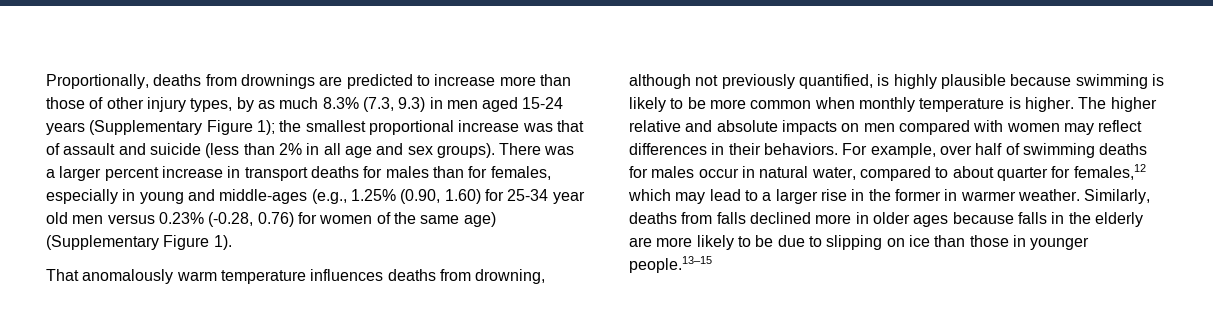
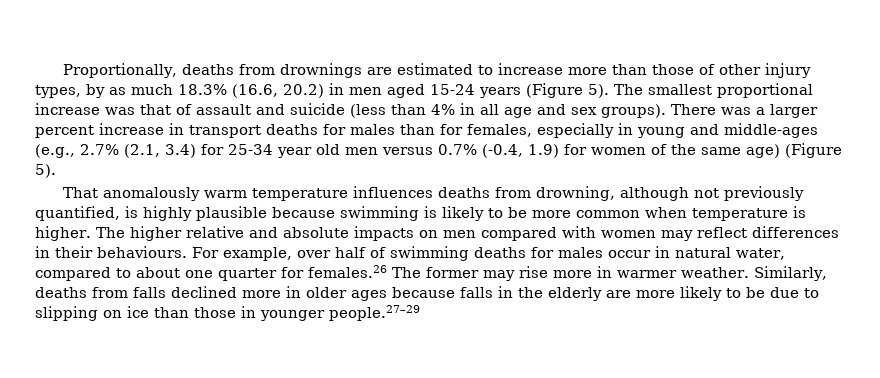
[346,74,413,89] predicted -> [396,63,473,75] estimated
[322,97,426,112] 8.3% (7.3, 9.3) -> [178,84,324,98] 18.3% (16.6, 20.2)
[89,120,302,135] (Supplementary Figure 1); the -> [526,83,643,98] (Figure 5). The
[278,143,302,155] 2% -> [431,104,455,115] 4%
[350,189,481,204] 1.25% (0.90, 1.60) -> [80,144,196,158] 2.7% (2.1, 3.4)
[158,212,294,227] 0.23% (-0.28, 0.76) -> [438,144,559,158] 0.7% (-0.4, 1.9)
[46,235,232,250] (Supplementary Figure 1). -> [785,143,842,158] [35,164,56,178] (Figure 5).
[858,97,915,112] monthly -> (687, 212) none
[763,143,838,155] behaviors. -> [97,246,187,258] behaviours.
(994, 172) none -> [185,270,213,278] one
[1073,164,1146,180] [628,189,941,204] females,12 which may lead to a larger rise in the former -> [308,265,592,281] females.26 The former may rise more
[629,256,712,273] people.13–15 -> [329,305,420,321] people.27–29

